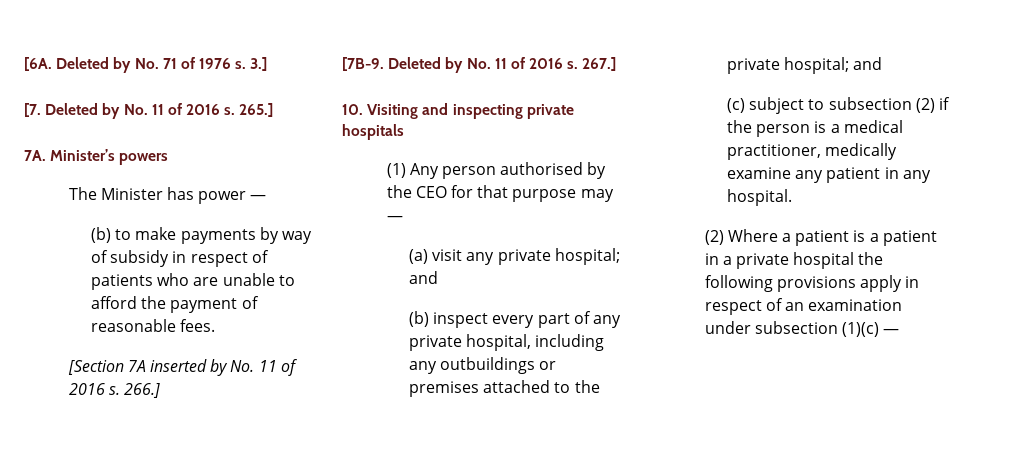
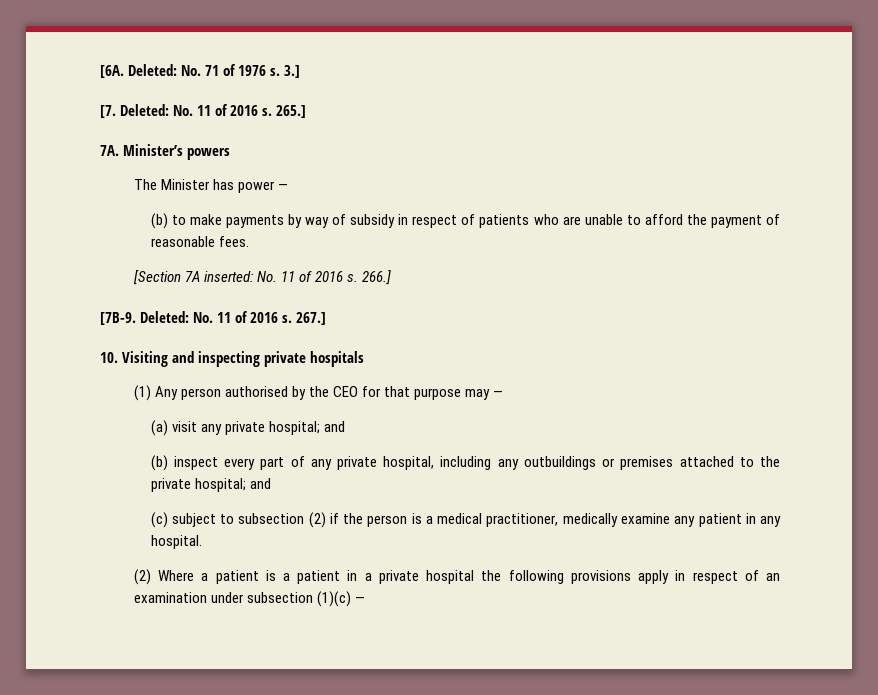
[56,57,132,73] Deleted by -> [128,64,178,76] Deleted:
[45,103,121,119] Deleted by -> [120,104,170,116] Deleted:
[150,359,229,376] inserted by -> [203,271,254,282] inserted:
[388,57,464,73] Deleted by -> [140,311,190,323] Deleted:

